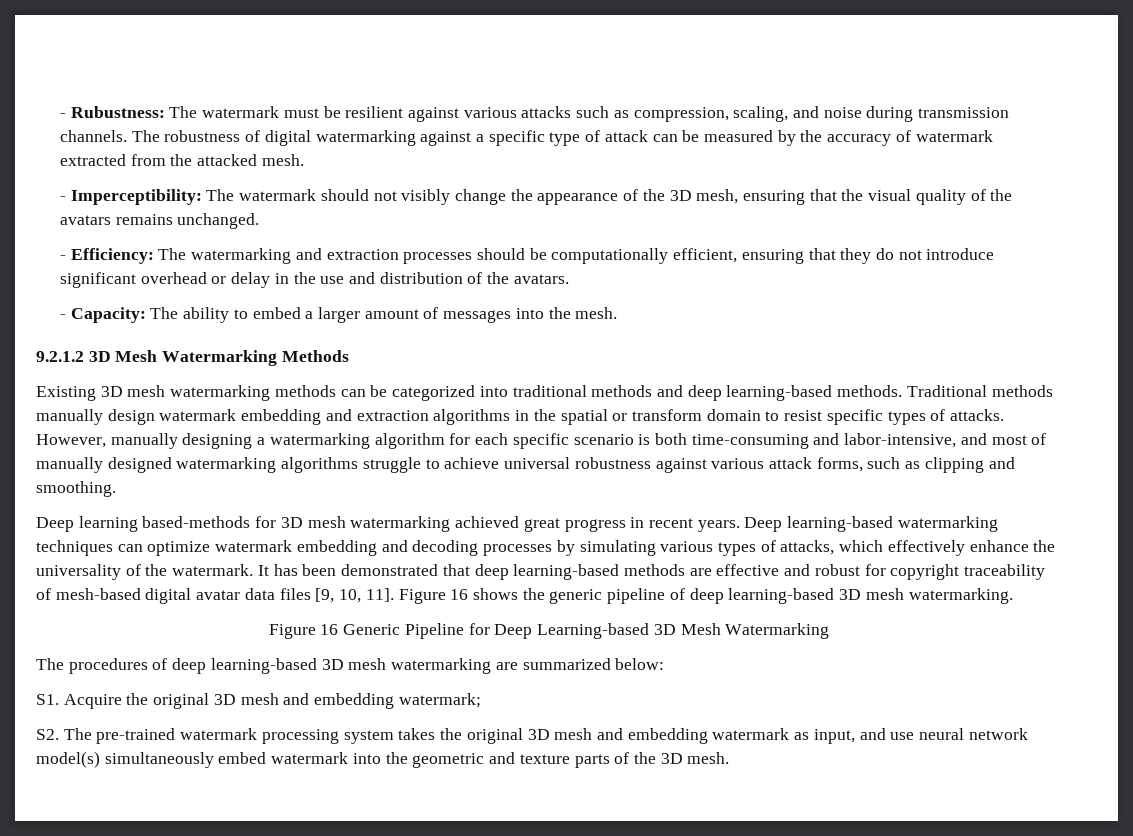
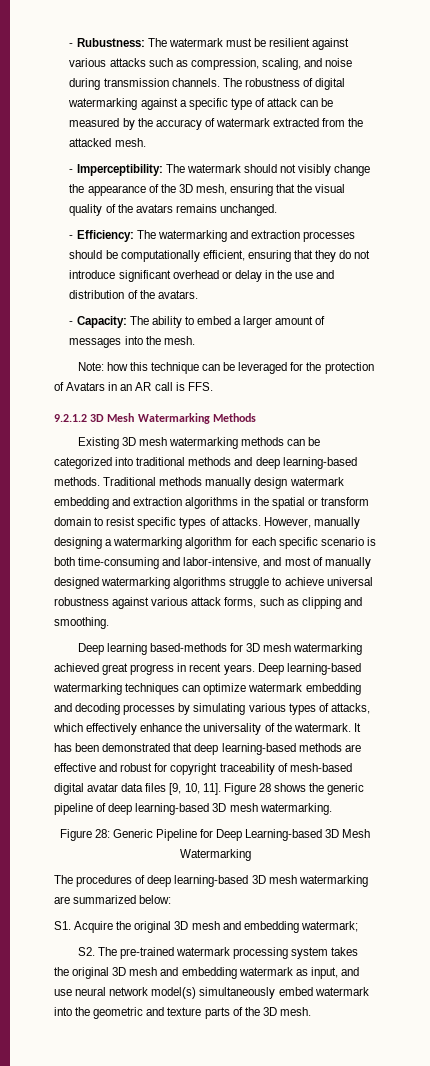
(618, 313) none -> [77,362,374,374] [54,382,213,391] // Note: how this technique can be leveraged for the protection of Avatars in an AR call is FFS.
[450,589,469,600] 16 -> [258,783,271,792] 28
[320,624,339,635] 16 -> [94,829,110,838] 28:

